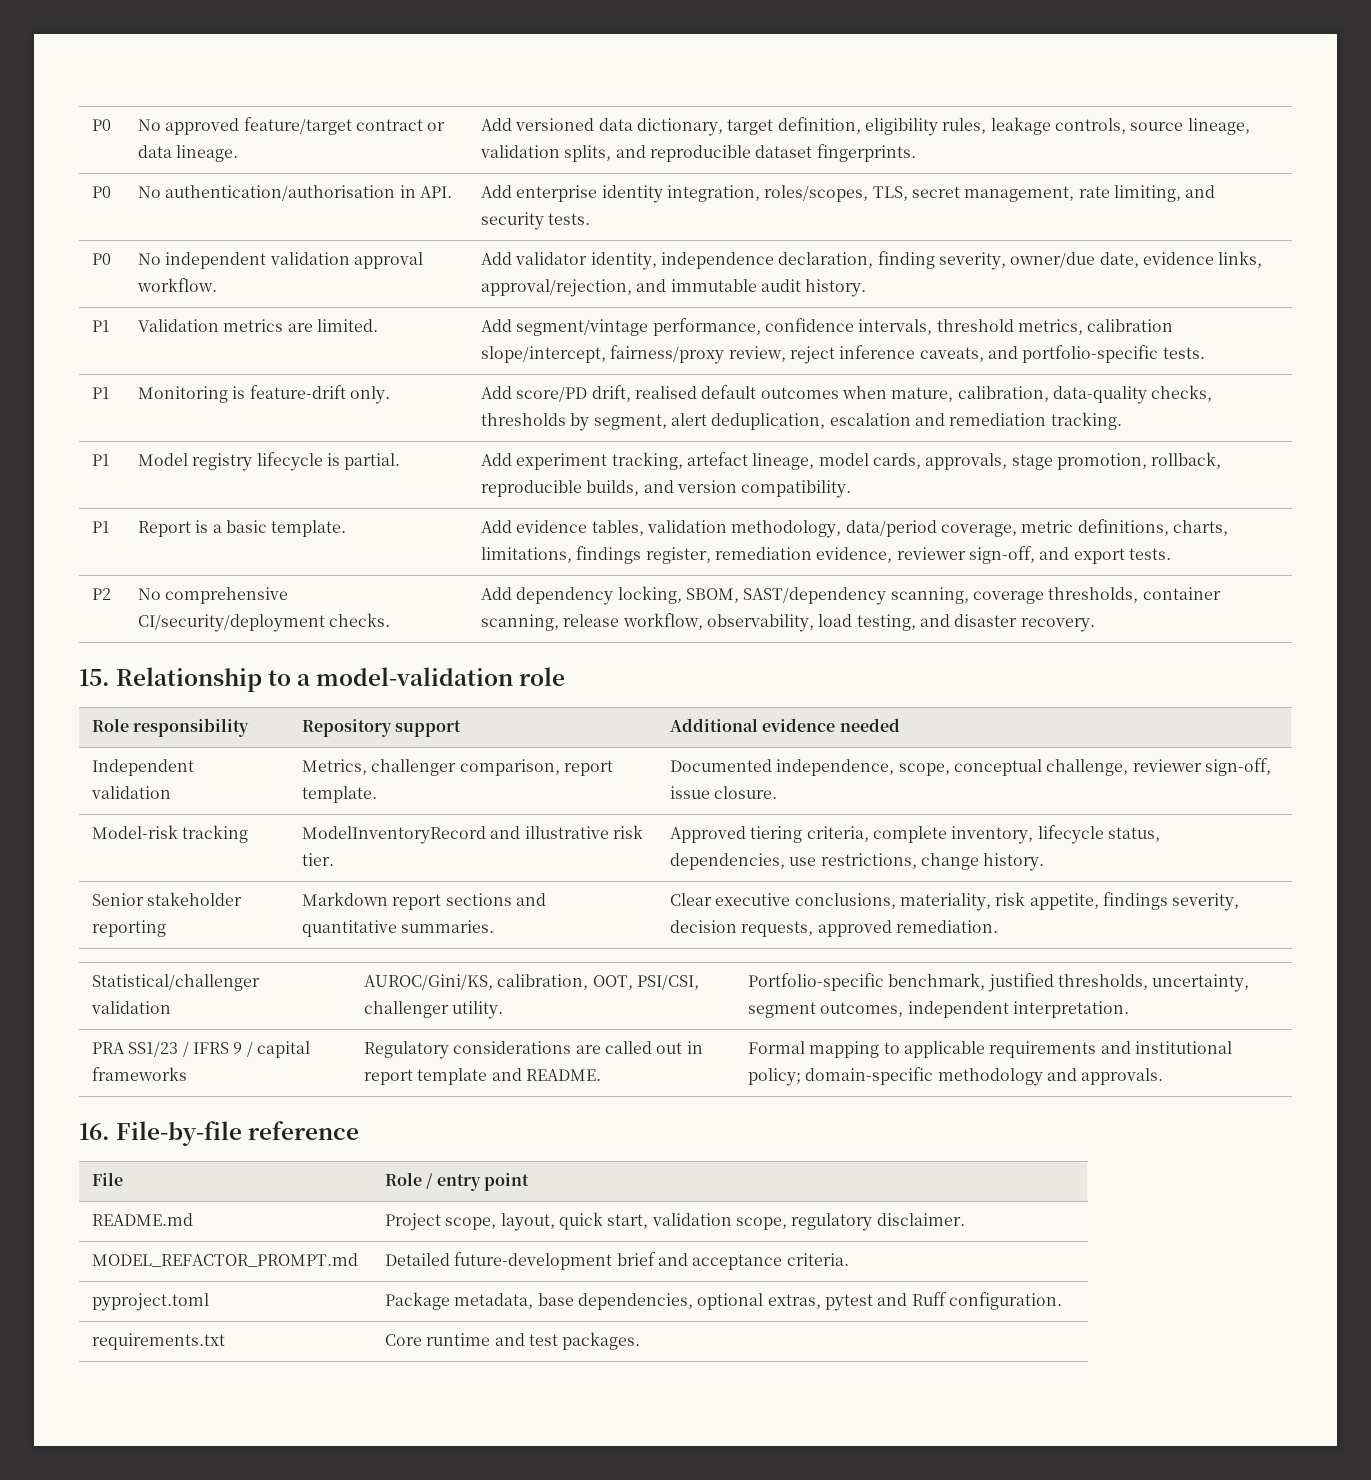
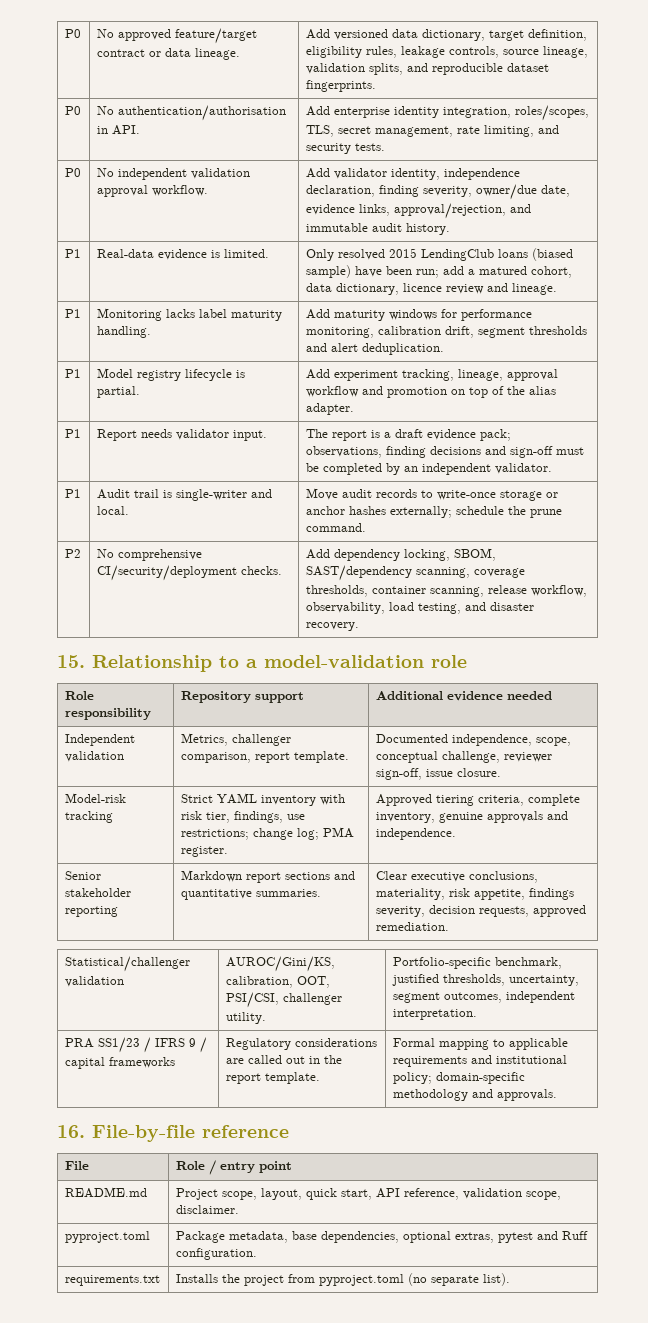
[138,319,378,332] [481,318,1174,336] [481,345,1205,364] [92,387,111,399] [138,385,390,404] [481,385,1213,404] [481,412,1122,431] Validation metrics are limited. | Add segment/vintage performance, confidence intervals, threshold metrics, calibration slope/intercept, fairness/proxy review, reject inference caveats, and portfolio-specific tests. // P1 | Monitoring is feature-drift only. | Add score/PD drift, realised default outcomes when mature, calibration, data-quality checks, thresholds by segment, alert deduplication, escalation and remediation tracking. -> [96,249,269,260] [305,248,573,261] [305,265,572,278] [305,283,557,295] [64,309,81,318] [96,308,282,321] [96,326,151,338] [305,309,532,321] [305,326,587,338] [305,343,444,355] Real-data evidence is limited. | Only resolved 2015 LendingClub loans (biased sample) have been run; add a matured cohort, data dictionary, licence review and lineage. // P1 | Monitoring lacks label maturity handling. | Add maturity windows for performance monitoring, calibration drift, segment thresholds and alert deduplication.
[686,452,1222,470] [481,480,852,498] [92,521,111,533] [138,520,347,537] [481,519,1228,538] [481,546,1171,564] artefact lineage, model cards, approvals, stage promotion, rollback, reproducible builds, and version compatibility. // P1 | Report is a basic template. | Add evidence tables, validation methodology, data/period coverage, metric definitions, charts, limitations, findings register, remediation evidence, reviewer sign-off, and export tests. -> [457,369,558,381] [305,386,556,398] [305,403,354,415] [64,429,81,438] [96,429,267,441] [305,429,511,441] [305,446,584,458] [305,463,552,475] [64,489,81,498] [96,489,272,501] [96,506,129,515] [305,488,558,501] [305,506,562,518] [305,523,366,532] lineage, approval workflow and promotion on top of the alias adapter. // P1 | Report needs validator input. | The report is a draft evidence pack; observations, finding decisions and sign-off must be completed by an independent validator. // P1 | Audit trail is single-writer and local. | Move audit records to write-once storage or anchor hashes externally; schedule the prune command.
[302,825,643,844] [302,853,335,866] ModelInventoryRecord and illustrative risk tier. -> [180,793,345,806] [180,811,305,823] [180,827,354,840] [180,846,228,857] Strict YAML inventory with risk tier, findings, use restrictions; change log; PMA register.
[1037,825,1160,844] [670,853,1045,871] lifecycle status, dependencies, use restrictions, change history. -> [438,811,568,823] [375,828,456,840] genuine approvals and independence.
[364,1068,601,1085] report template and README. -> [323,1055,342,1064] [225,1072,320,1084] the report template.
(649, 1221) none -> [375,1188,459,1200] API reference,
[791,1213,873,1231] regulatory -> (561, 1195) none
[92,1253,359,1267] [385,1252,849,1270] // MODEL_REFACTOR_PROMPT.md | Detailed future-development brief and acceptance criteria. -> (239, 1209) none
[385,1332,641,1350] Core runtime and test packages. -> [175,1273,510,1286] Installs the project from pyproject.toml (no separate list).

